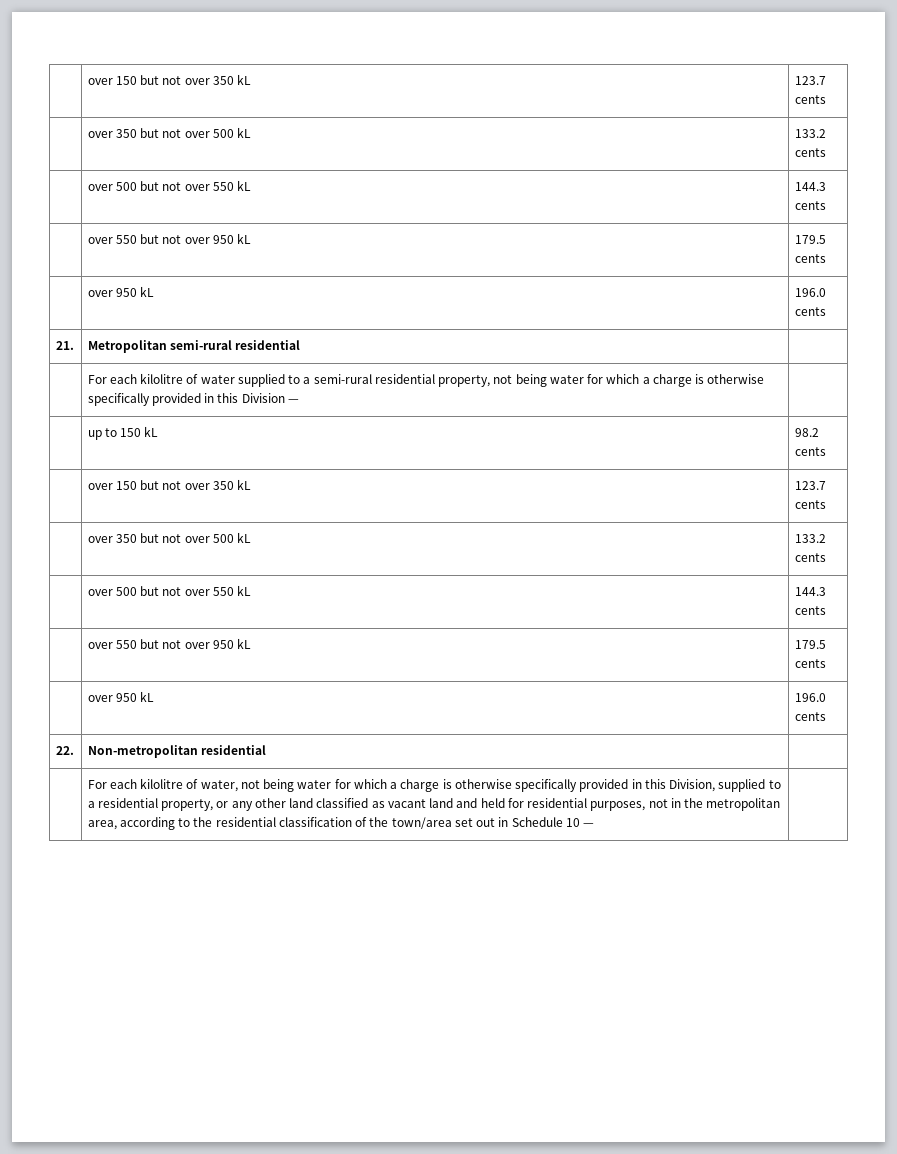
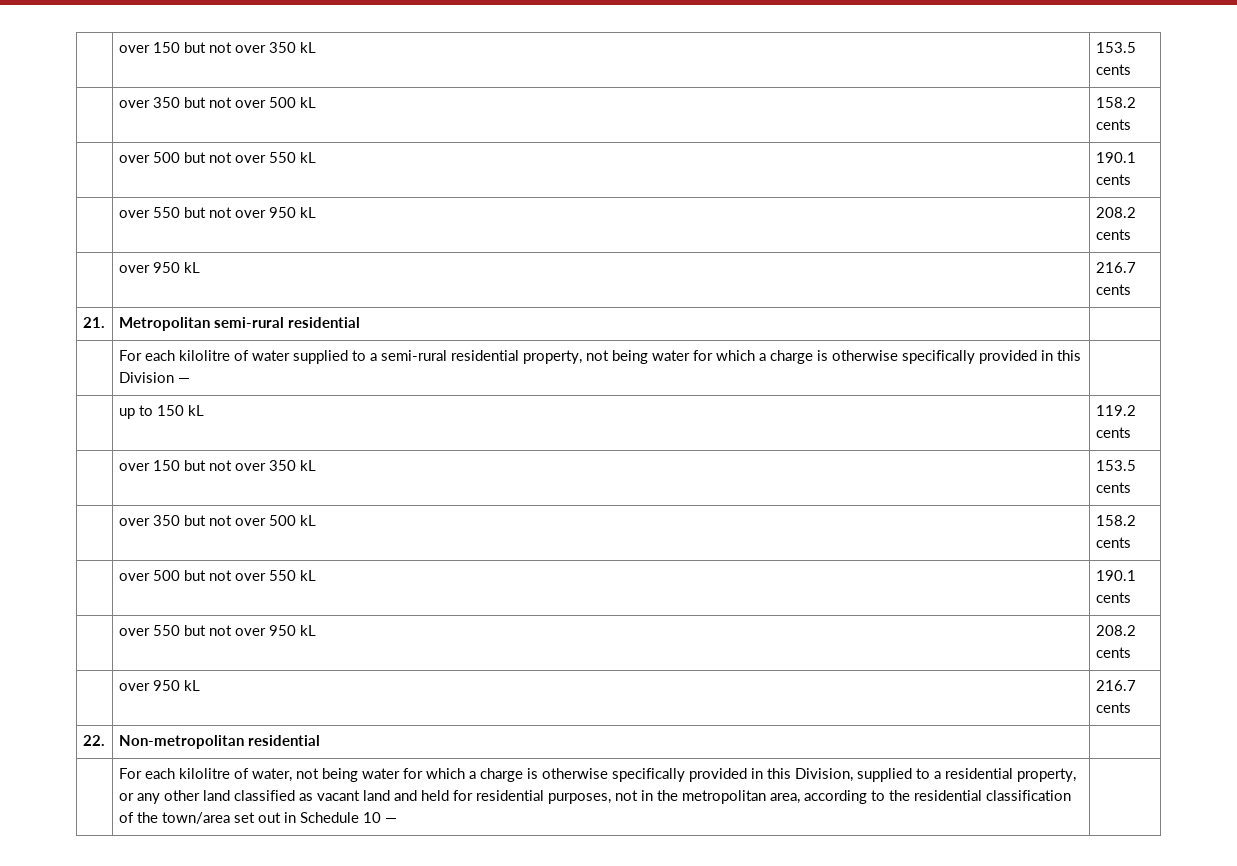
[87,74,252,85] [794,76,826,85] [794,95,826,104] [87,127,252,138] [794,129,826,138] [794,148,826,157] [87,180,252,191] [794,182,826,191] [794,201,826,210] [87,233,252,244] [794,235,826,244] [794,254,826,263] [87,286,155,297] [794,288,826,297] | over 150 but not over 350 kL | 123.7 cents // | over 350 but not over 500 kL | 133.2 cents // | over 500 but not over 550 kL | 144.3 cents // | over 550 but not over 950 kL | 179.5 cents // | over 950 kL | 196.0 -> [118,42,316,53] [1095,42,1136,53] [1095,64,1131,75] [118,97,316,108] [1095,97,1136,108] [1095,119,1131,130] [118,152,316,163] [1095,152,1136,163] [1095,174,1131,185] [118,207,316,218] [1095,207,1136,218] [1095,229,1131,240] [118,262,200,273] [1095,262,1136,273] | over 150 but not over 350 kL | 153.5 cents // | over 350 but not over 500 kL | 158.2 cents // | over 500 but not over 550 kL | 190.1 cents // | over 550 but not over 950 kL | 208.2 cents // | over 950 kL | 216.7
[794,428,819,437] 98.2 -> [1095,405,1136,416] 119.2
[794,481,826,490] [794,500,826,509] [87,532,252,543] [794,534,826,543] [794,553,826,562] [87,585,252,596] [794,587,826,596] [794,606,826,615] [87,638,252,649] [794,640,826,649] [794,659,826,668] [87,691,155,702] [794,693,826,702] 123.7 cents // | over 350 but not over 500 kL | 133.2 cents // | over 500 but not over 550 kL | 144.3 cents // | over 550 but not over 950 kL | 179.5 cents // | over 950 kL | 196.0 -> [1095,460,1136,471] [1095,482,1131,493] [118,515,316,526] [1095,515,1136,526] [1095,537,1131,548] [118,570,316,581] [1095,570,1136,581] [1095,592,1131,603] [118,625,316,636] [1095,625,1136,636] [1095,647,1131,658] [118,680,200,691] [1095,680,1136,691] 153.5 cents // | over 350 but not over 500 kL | 158.2 cents // | over 500 but not over 550 kL | 190.1 cents // | over 550 but not over 950 kL | 208.2 cents // | over 950 kL | 216.7

